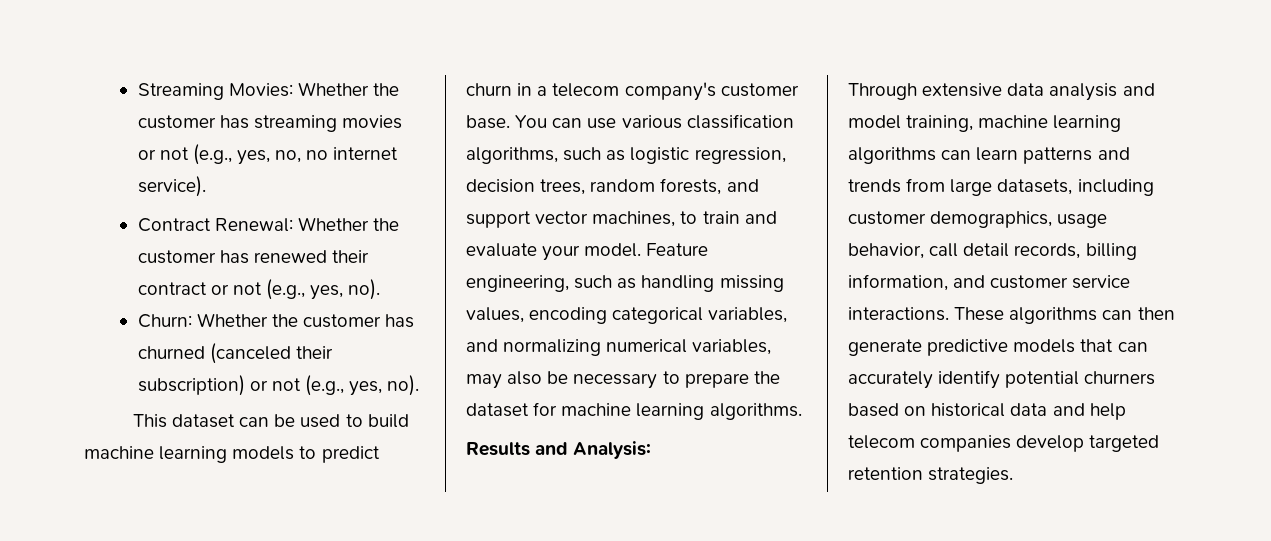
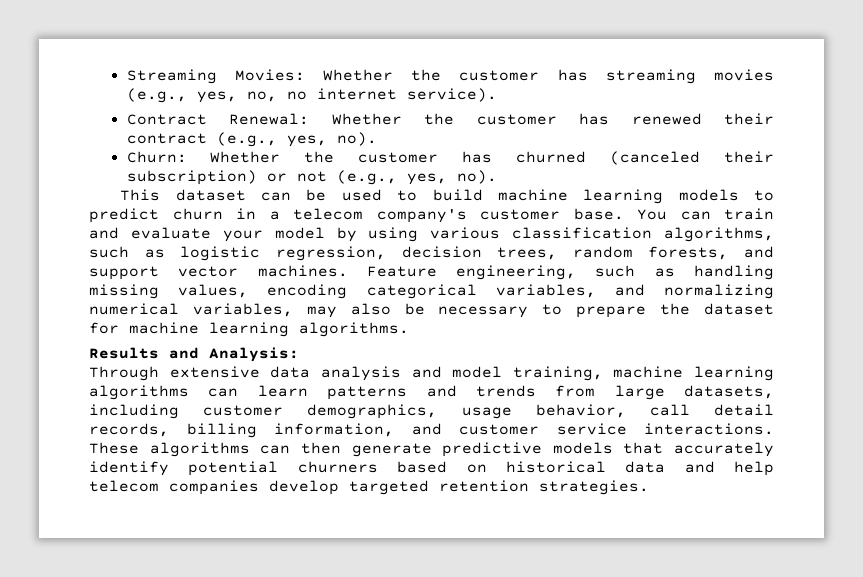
[137,147,189,160] or not -> (774, 75) none
[210,282,262,295] or not -> (207, 138) none
[587,118,617,129] use -> [724,208,774,220] [89,227,419,242] train and evaluate your model by using
[592,211,777,227] [466,243,642,261] machines, to train and evaluate your model. -> [257,265,348,277] machines.
[1117,342,1148,352] can -> (664, 448) none

